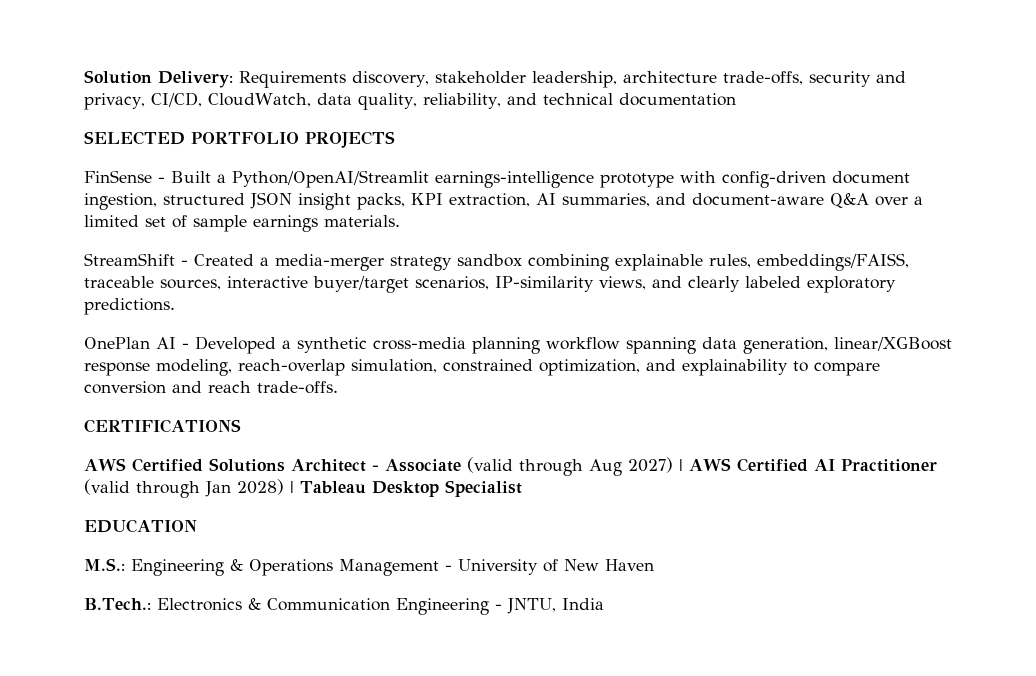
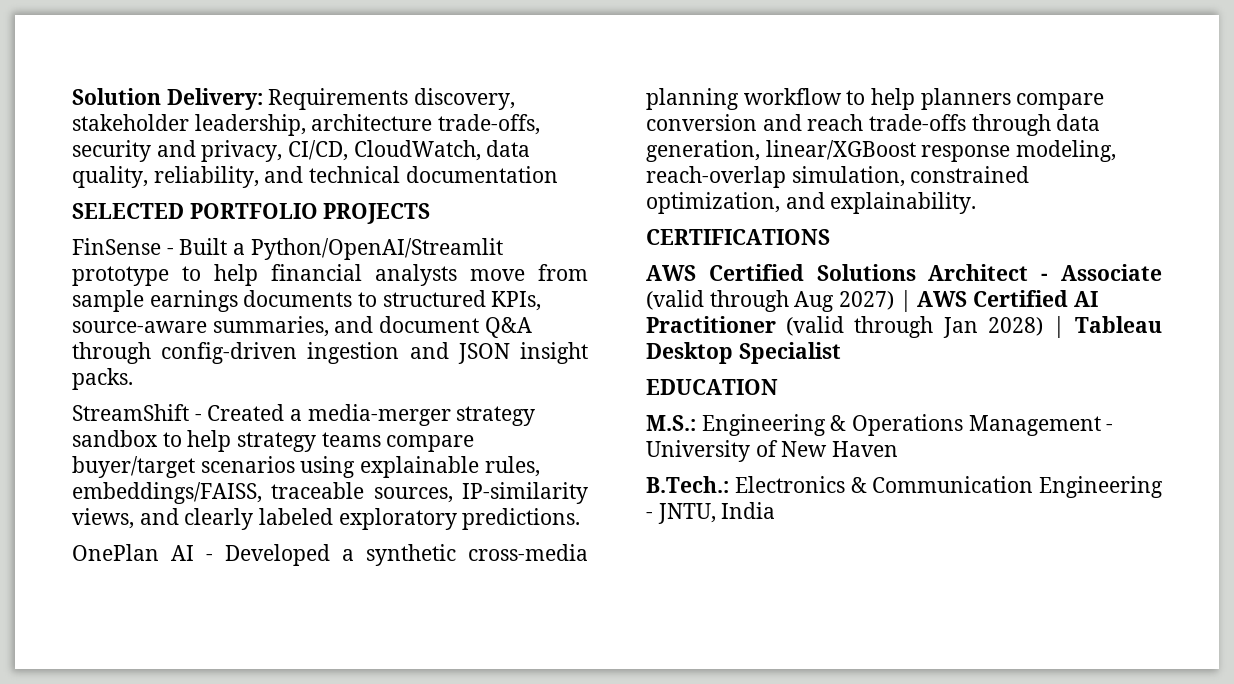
[435,171,910,188] [84,192,923,210] [84,215,400,232] earnings-intelligence prototype with config-driven document ingestion, structured JSON insight packs, KPI extraction, AI summaries, and document-aware Q&A over a limited set of sample earnings materials. -> [72,264,588,286] [72,290,542,312] [72,316,532,338] [72,342,588,364] [72,368,133,390] prototype to help financial analysts move from sample earnings documents to structured KPIs, source-aware summaries, and document Q&A through config-driven ingestion and JSON insight packs.
[528,254,609,271] combining -> [162,430,475,452] [72,456,356,478] to help strategy teams compare buyer/target scenarios using
[227,276,489,293] interactive buyer/target scenarios, -> (453, 495) none
[626,337,696,354] spanning -> [846,88,1105,110] [646,114,1051,136] to help planners compare conversion and reach trade-offs through
[682,359,880,376] [84,381,338,394] explainability to compare conversion and reach trade-offs. -> [830,192,977,214] explainability.

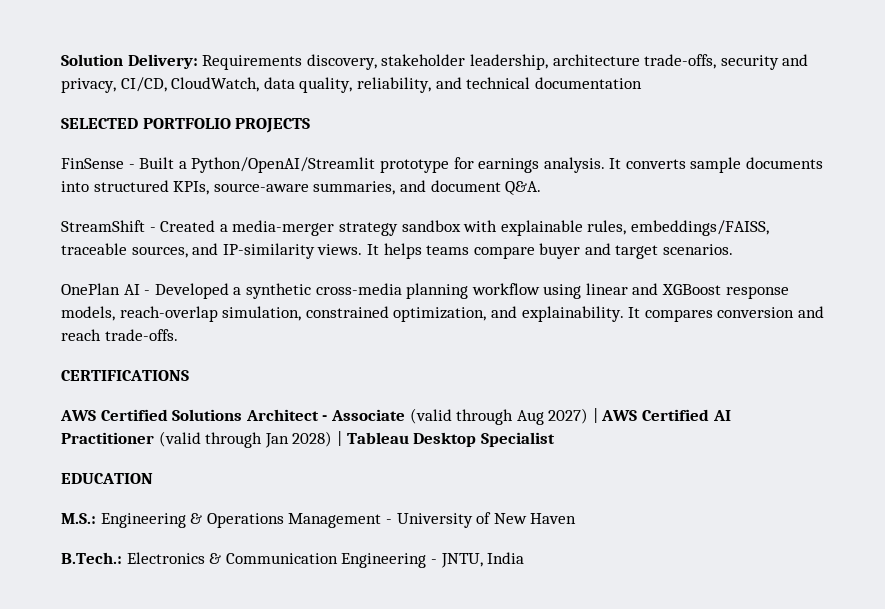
[182,264,588,286] [72,290,378,312] to help financial analysts move from sample earnings documents to -> [453,157,824,173] [61,181,89,192] for earnings analysis. It converts sample documents into
[484,317,532,338] [72,342,588,364] [72,368,133,390] Q&A through config-driven ingestion and JSON insight packs. -> [505,181,542,195] Q&A.
[162,430,475,452] [72,456,356,478] to help strategy teams compare buyer/target scenarios using -> [463,220,498,232] with
[462,482,588,504] [72,508,581,530] IP-similarity views, and clearly labeled exploratory predictions. -> [192,243,734,259] and IP-similarity views. It helps teams compare buyer and target scenarios.
[846,88,1105,110] [646,114,1101,136] [646,140,1117,162] to help planners compare conversion and reach trade-offs through data generation, linear/XGBoost response modeling, -> [543,283,789,299] [61,306,115,321] using linear and XGBoost response models,
(977, 203) none -> [628,306,824,322] [61,329,178,341] It compares conversion and reach trade-offs.

